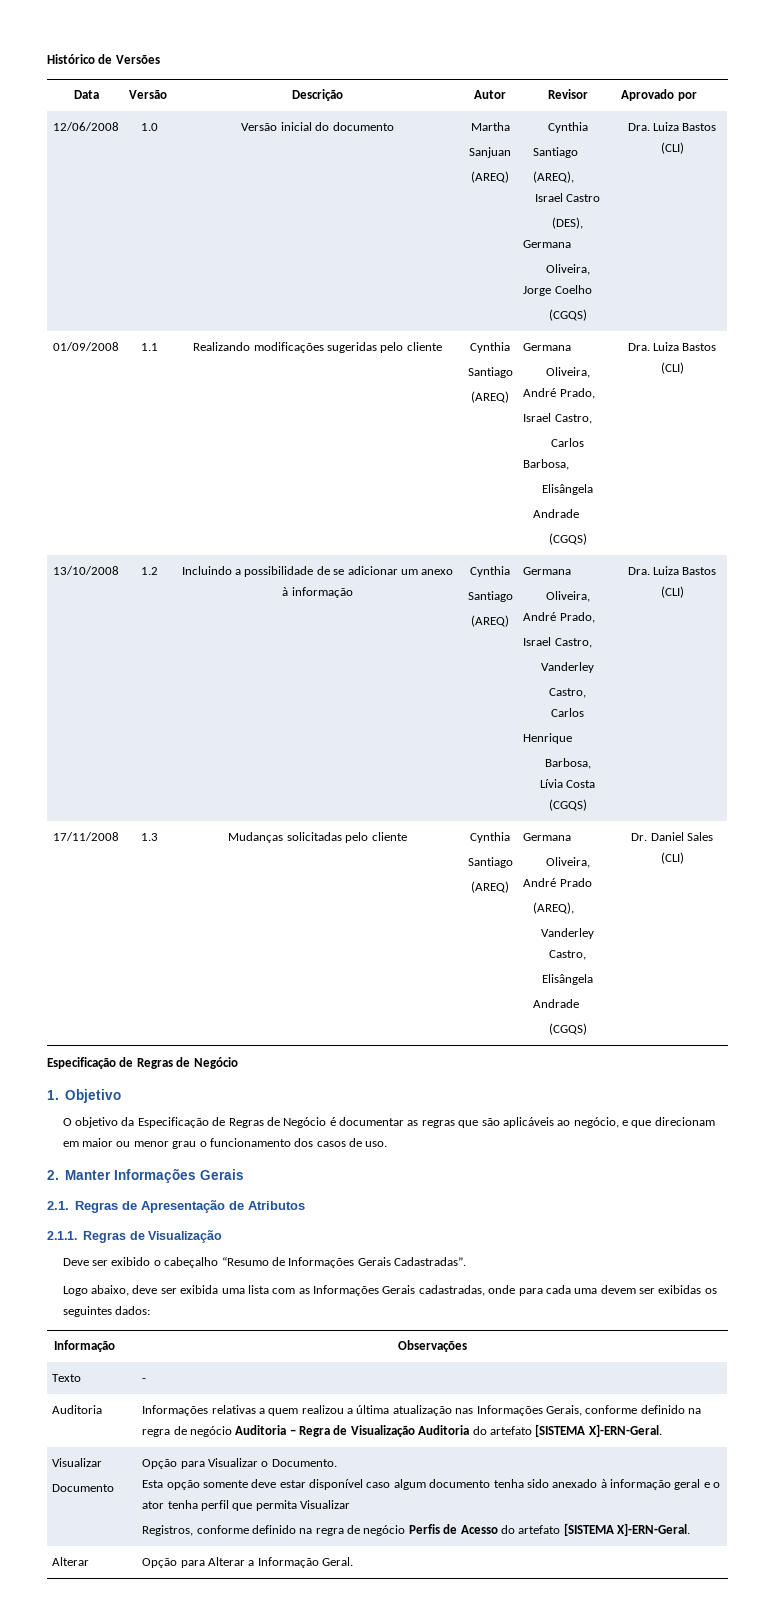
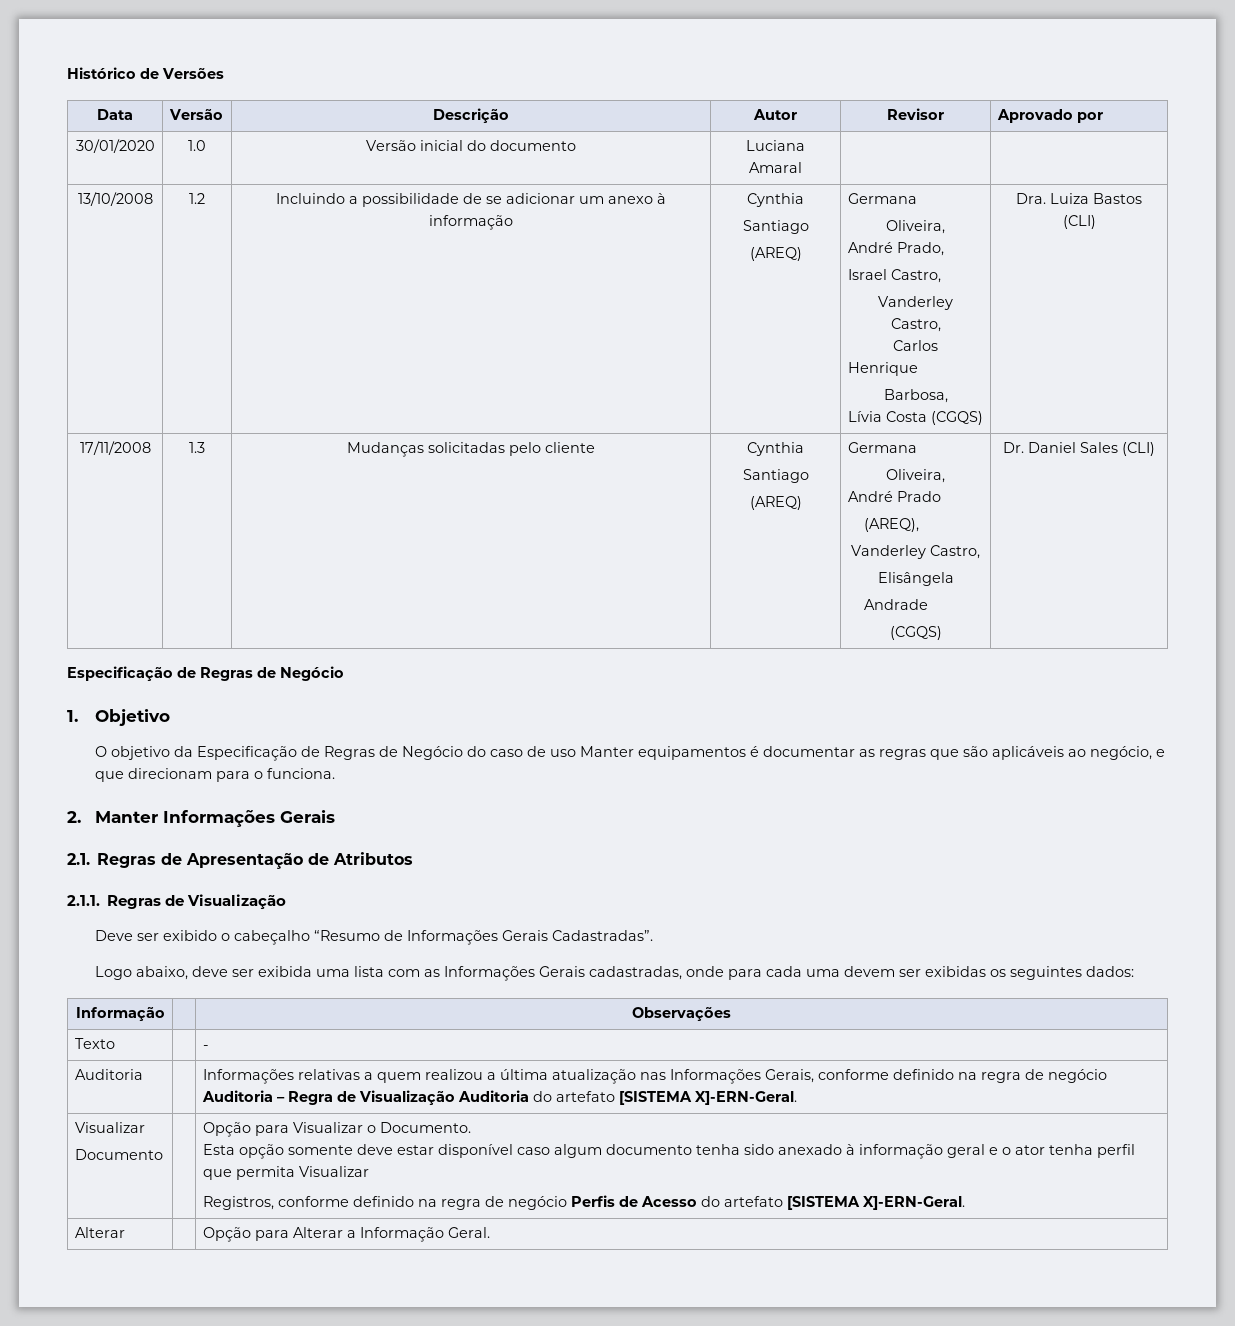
[53,122,119,131] 12/06/2008 -> [75,139,155,153] 30/01/2020
[470,122,510,131] [469,147,511,158] [471,171,509,183] [547,122,588,133] [532,147,578,158] [532,171,574,183] [534,193,601,202] [552,217,583,229] [523,240,572,248] [545,264,590,275] [523,285,592,296] [548,309,587,321] [627,122,717,131] [660,142,684,154] [53,342,119,351] [140,343,158,351] [193,342,442,353] [470,342,510,353] [467,367,513,378] [471,391,509,403] [523,343,572,351] [545,367,590,378] [523,388,595,399] [523,413,592,424] [551,438,584,447] [523,459,570,470] [542,484,593,495] [532,509,579,518] [548,533,587,545] [627,342,717,351] [660,362,684,374] Martha // Sanjuan // (AREQ) | Cynthia // Santiago // (AREQ), // Israel Castro // (DES), // Germana // Oliveira, // Jorge Coelho // (CGQS) | Dra. Luiza Bastos (CLI) // 01/09/2008 | 1.1 | Realizando modificações sugeridas pelo cliente | Cynthia // Santiago // (AREQ) | Germana // Oliveira, // André Prado, // Israel Castro, // Carlos // Barbosa, // Elisângela // Andrade // (CGQS) | Dra. Luiza Bastos (CLI) -> [746,140,805,151] [749,162,802,173] Luciana Amaral | |
(327, 1122) none -> [466,746,746,760] do caso de uso Manter equipamentos
[62,1138,388,1149] em maior ou menor grau o funcionamento dos casos de uso. -> [215,768,335,782] para o funciona.

